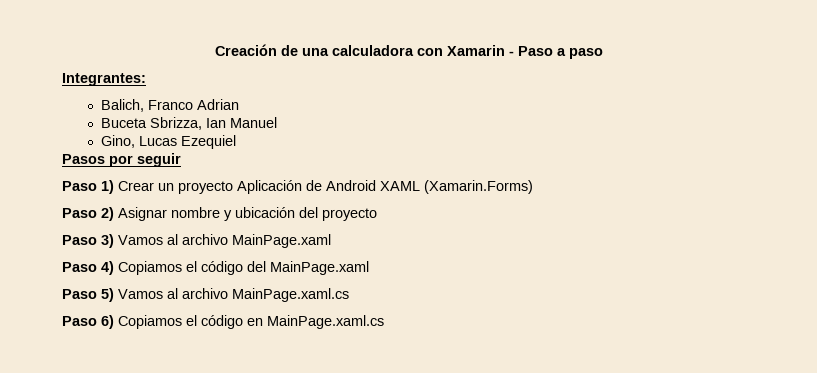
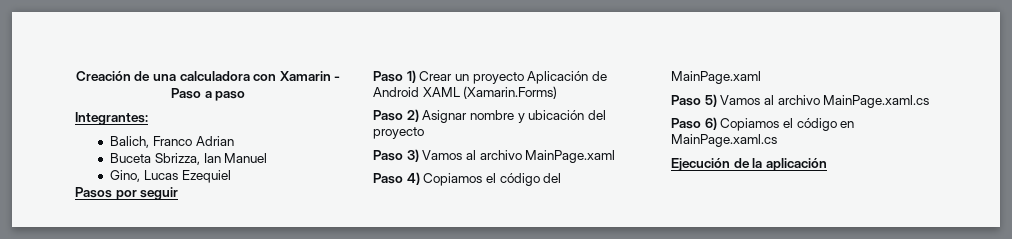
(384, 322) none -> [671,158,827,171] // Ejecución de la aplicación

